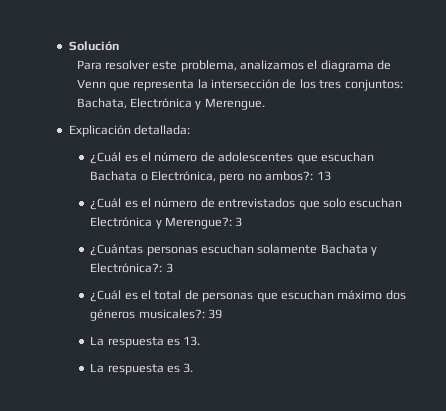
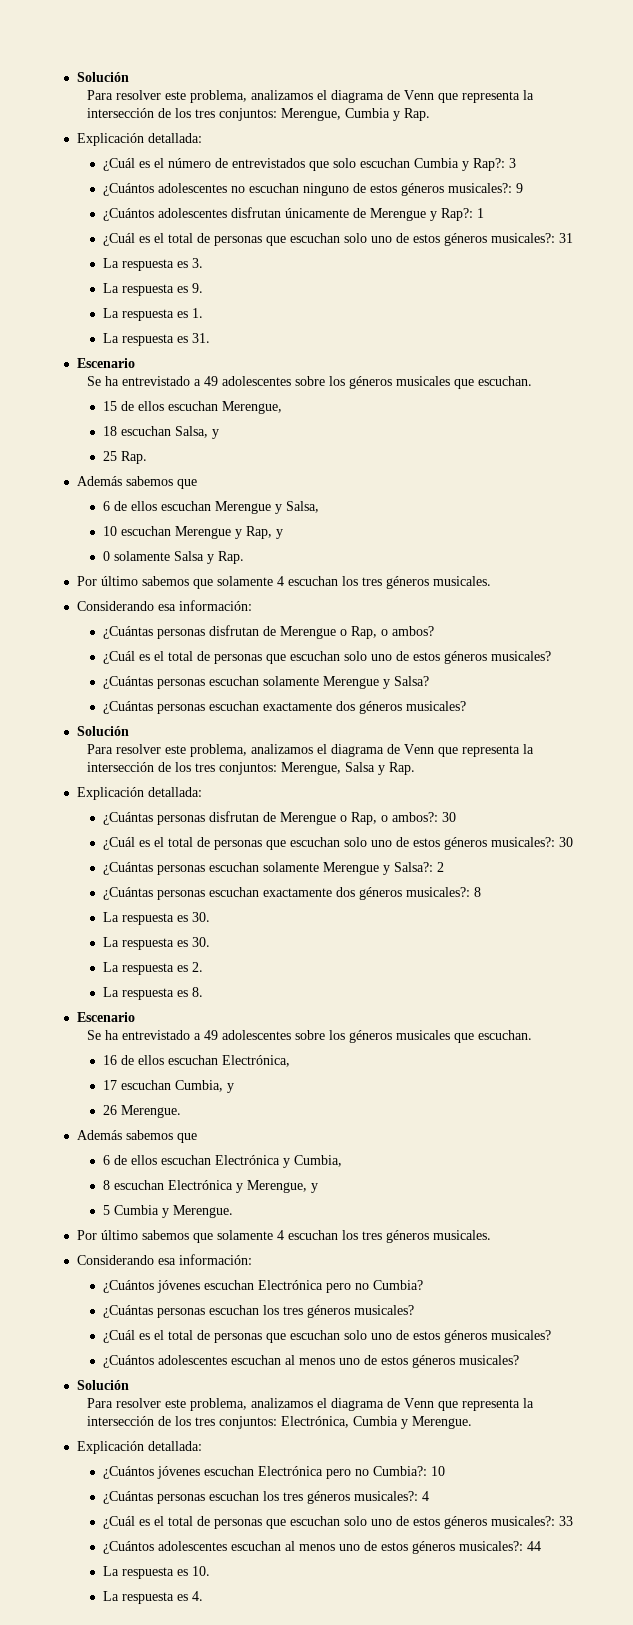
[76,98,265,110] [68,125,190,137] [90,152,374,164] [90,171,331,183] Bachata, Electrónica y Merengue. // Explicación detallada: // ¿Cuál es el número de adolescentes que escuchan Bachata o Electrónica, pero no ambos?: 13 -> [281,108,431,121] [76,133,202,146] Merengue, Cumbia y Rap. // Explicación detallada:
[90,217,243,229] [90,244,378,256] [90,263,173,273] [90,290,406,302] [90,309,223,321] [90,336,201,348] [90,363,194,375] Electrónica y Merengue?: 3 // ¿Cuántas personas escuchan solamente Bachata y Electrónica?: 3 // ¿Cuál es el total de personas que escuchan máximo dos géneros musicales?: 39 // La respuesta es 13. // La respuesta es 3. -> [413,158,516,171] [102,183,523,196] [102,207,484,221] [102,233,573,246] [102,258,203,271] [102,283,203,296] [102,308,203,321] [102,333,210,346] [76,358,135,368] [87,376,533,389] [102,401,282,414] [102,426,219,439] [102,451,147,464] [76,476,197,489] [102,501,319,514] [102,526,283,539] [102,551,244,564] [76,576,491,589] [76,600,252,611] [102,625,434,639] [102,651,551,664] [102,676,429,689] [102,701,466,714] [76,726,129,736] [87,744,535,757] [87,762,416,775] [76,787,202,800] [102,811,456,825] [102,837,573,850] [102,862,444,875] [102,887,481,900] [102,912,210,925] [102,937,210,950] [102,962,203,975] [102,987,203,1000] [76,1012,135,1022] [87,1030,533,1043] [102,1055,290,1067] [102,1080,234,1093] [102,1105,181,1118] [76,1130,197,1143] [102,1155,342,1168] [102,1180,318,1193] [102,1205,233,1218] [76,1230,491,1243] [76,1254,252,1265] [102,1280,423,1293] [102,1305,414,1318] [102,1330,551,1343] [102,1355,519,1368] [76,1380,129,1390] [87,1398,535,1411] [87,1416,473,1429] [76,1441,202,1454] [102,1466,445,1479] [102,1491,429,1504] [102,1516,573,1529] [102,1541,541,1554] [102,1566,210,1579] [102,1591,203,1604] Cumbia y Rap?: 3 // ¿Cuántos adolescentes no escuchan ninguno de estos géneros musicales?: 9 // ¿Cuántos adolescentes disfrutan únicamente de Merengue y Rap?: 1 // ¿Cuál es el total de personas que escuchan solo uno de estos géneros musicales?: 31 // La respuesta es 3. // La respuesta es 9. // La respuesta es 1. // La respuesta es 31. // Escenario // Se ha entrevistado a 49 adolescentes sobre los géneros musicales que escuchan. // 15 de ellos escuchan Merengue, // 18 escuchan Salsa, y // 25 Rap. // Además sabemos que // 6 de ellos escuchan Merengue y Salsa, // 10 escuchan Merengue y Rap, y // 0 solamente Salsa y Rap. // Por último sabemos que solamente 4 escuchan los tres géneros musicales. // Considerando esa información: // ¿Cuántas personas disfrutan de Merengue o Rap, o ambos? // ¿Cuál es el total de personas que escuchan solo uno de estos géneros musicales? // ¿Cuántas personas escuchan solamente Merengue y Salsa? // ¿Cuántas personas escuchan exactamente dos géneros musicales? // Solución // Para resolver este problema, analizamos el diagrama de Venn que representa la intersección de los tres conjuntos: Merengue, Salsa y Rap. // Explicación detallada: // ¿Cuántas personas disfrutan de Merengue o Rap, o ambos?: 30 // ¿Cuál es el total de personas que escuchan solo uno de estos géneros musicales?: 30 // ¿Cuántas personas escuchan solamente Merengue y Salsa?: 2 // ¿Cuántas personas escuchan exactamente dos géneros musicales?: 8 // La respuesta es 30. // La respuesta es 30. // La respuesta es 2. // La respuesta es 8. // Escenario // Se ha entrevistado a 49 adolescentes sobre los géneros musicales que escuchan. // 16 de ellos escuchan Electrónica, // 17 escuchan Cumbia, y // 26 Merengue. // Además sabemos que // 6 de ellos escuchan Electrónica y Cumbia, // 8 escuchan Electrónica y Merengue, y // 5 Cumbia y Merengue. // Por último sabemos que solamente 4 escuchan los tres géneros musicales. // Considerando esa información: // ¿Cuántos jóvenes escuchan Electrónica pero no Cumbia? // ¿Cuántas personas escuchan los tres géneros musicales? // ¿Cuál es el total de personas que escuchan solo uno de estos géneros musicales? // ¿Cuántos adolescentes escuchan al menos uno de estos géneros musicales? // Solución // Para resolver este problema, analizamos el diagrama de Venn que representa la intersección de los tres conjuntos: Electrónica, Cumbia y Merengue. // Explicación detallada: // ¿Cuántos jóvenes escuchan Electrónica pero no Cumbia?: 10 // ¿Cuántas personas escuchan los tres géneros musicales?: 4 // ¿Cuál es el total de personas que escuchan solo uno de estos géneros musicales?: 33 // ¿Cuántos adolescentes escuchan al menos uno de estos géneros musicales?: 44 // La respuesta es 10. // La respuesta es 4.

